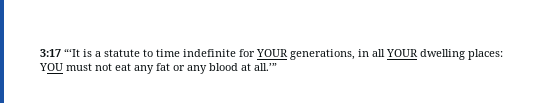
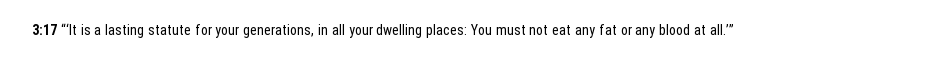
[104,49,288,57] statute to time indefinite for YOUR -> [105,24,240,38] lasting statute for your
[386,49,418,57] YOUR -> [348,26,373,38] your
[39,63,63,71] YOU -> [469,24,492,35] You

